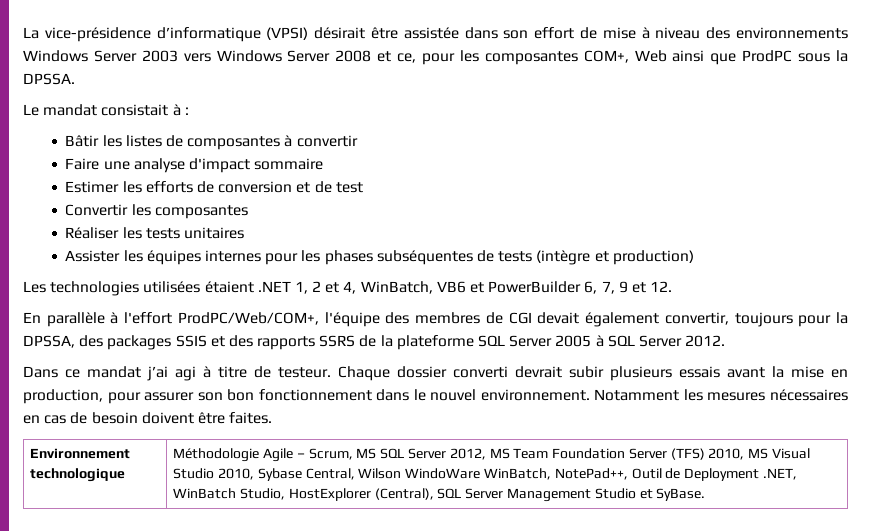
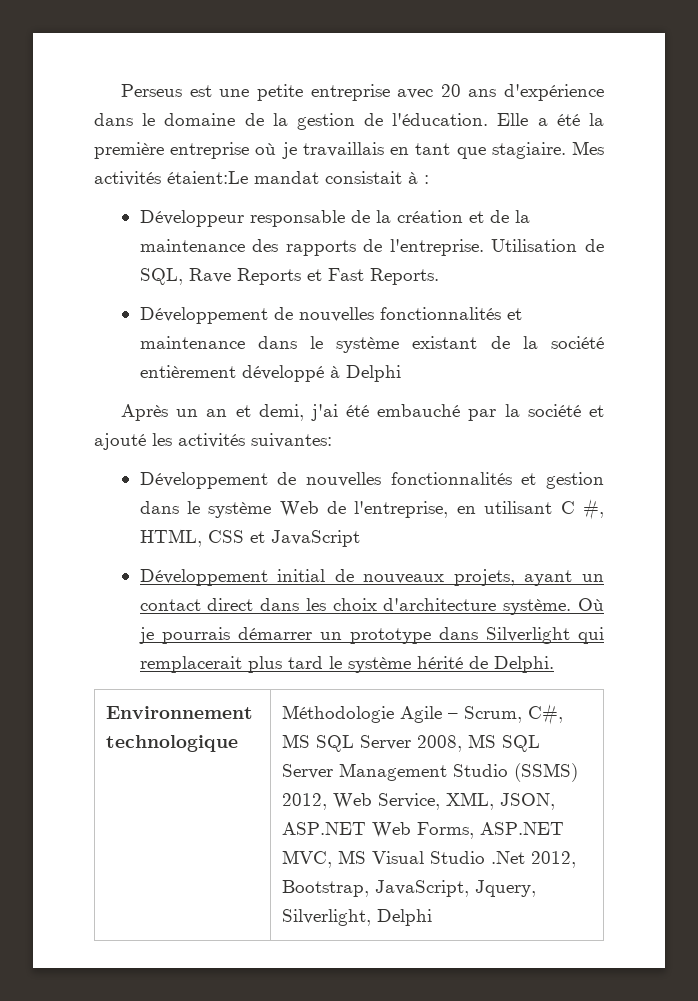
[23,27,848,42] [23,50,849,65] [23,73,75,85] [23,104,189,116] [65,135,358,150] [65,158,324,173] [65,181,363,193] [65,204,248,219] [65,227,245,239] [65,250,694,265] [23,281,673,296] [23,312,849,327] [23,335,726,350] [23,366,848,381] [23,389,849,404] [23,412,273,424] La vice-présidence d’informatique (VPSI) désirait être assistée dans son effort de mise à niveau des environnements Windows Server 2003 vers Windows Server 2008 et ce, pour les composantes COM+, Web ainsi que ProdPC sous la DPSSA. // Le mandat consistait à : // Bâtir les listes de composantes à convertir // Faire une analyse d'impact sommaire // Estimer les efforts de conversion et de test // Convertir les composantes // Réaliser les tests unitaires // Assister les équipes internes pour les phases subséquentes de tests (intègre et production) // Les technologies utilisées étaient .NET 1, 2 et 4, WinBatch, VB6 et PowerBuilder 6, 7, 9 et 12. // En parallèle à l'effort ProdPC/Web/COM+, l'équipe des membres de CGI devait également convertir, toujours pour la DPSSA, des packages SSIS et des rapports SSRS de la plateforme SQL Server 2005 à SQL Server 2012. // Dans ce mandat j’ai agi à titre de testeur. Chaque dossier converti devrait subir plusieurs essais avant la mise en production, pour assurer son bon fonctionnement dans le nouvel environnement. Notamment les mesures nécessaires en cas de besoin doivent être faites. -> [121,84,604,101] [94,113,604,130] [94,141,604,159] [94,171,429,186] [139,210,530,227] [139,239,604,256] [139,268,439,285] [139,307,522,324] [139,336,604,353] [139,365,401,382] [121,404,605,421] [94,433,332,450] [139,472,604,489] [139,499,605,520] [139,529,360,547] [139,569,604,586] [139,598,604,615] [138,627,604,644] [139,656,554,673] Perseus est une petite entreprise avec 20 ans d'expérience dans le domaine de la gestion de l'éducation. Elle a été la première entreprise où je travaillais en tant que stagiaire. Mes activités étaient:Le mandat consistait à : // Développeur responsable de la création et de la maintenance des rapports de l'entreprise. Utilisation de SQL, Rave Reports et Fast Reports. // Développement de nouvelles fonctionnalités et maintenance dans le système existant de la société entièrement développé à Delphi // Après un an et demi, j'ai été embauché par la société et ajouté les activités suivantes: // Développement de nouvelles fonctionnalités et gestion dans le système Web de l'entreprise, en utilisant C #, HTML, CSS et JavaScript // Développement initial de nouveaux projets, ayant un contact direct dans les choix d'architecture système. Où je pourrais démarrer un prototype dans Silverlight qui remplacerait plus tard le système hérité de Delphi.
[356,448,810,460] [173,468,797,481] [173,488,706,502] MS SQL Server 2012, MS Team Foundation Server (TFS) 2010, MS Visual Studio 2010, Sybase Central, Wilson WindoWare WinBatch, NotePad++, Outil de Deployment .NET, WinBatch Studio, HostExplorer (Central), SQL Server Management Studio et SyBase. -> [528,704,564,725] [282,734,541,752] [282,763,579,782] [282,792,556,810] [282,822,565,839] [282,850,577,868] [282,880,537,897] [282,909,433,926] C#, MS SQL Server 2008, MS SQL Server Management Studio (SSMS) 2012, Web Service, XML, JSON, ASP.NET Web Forms, ASP.NET MVC, MS Visual Studio .Net 2012, Bootstrap, JavaScript, Jquery, Silverlight, Delphi

